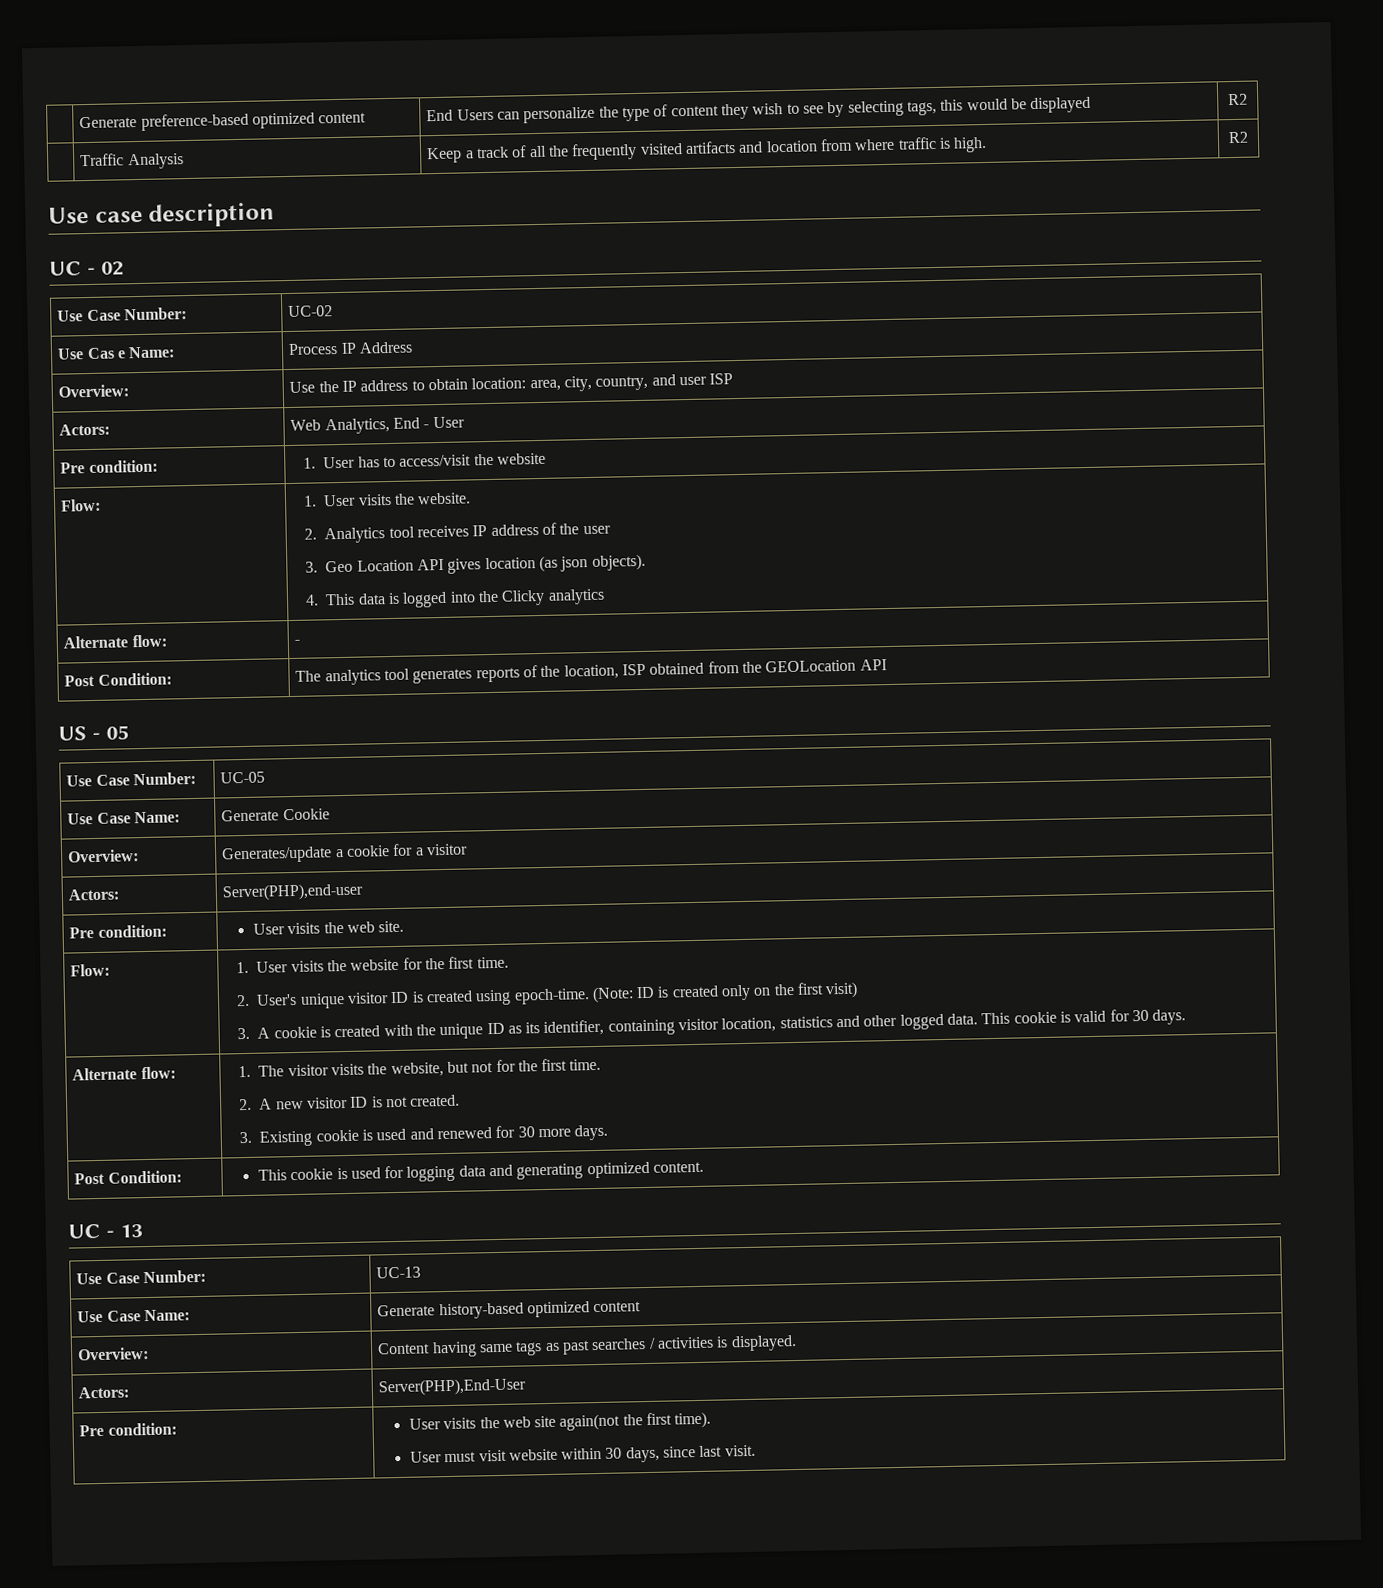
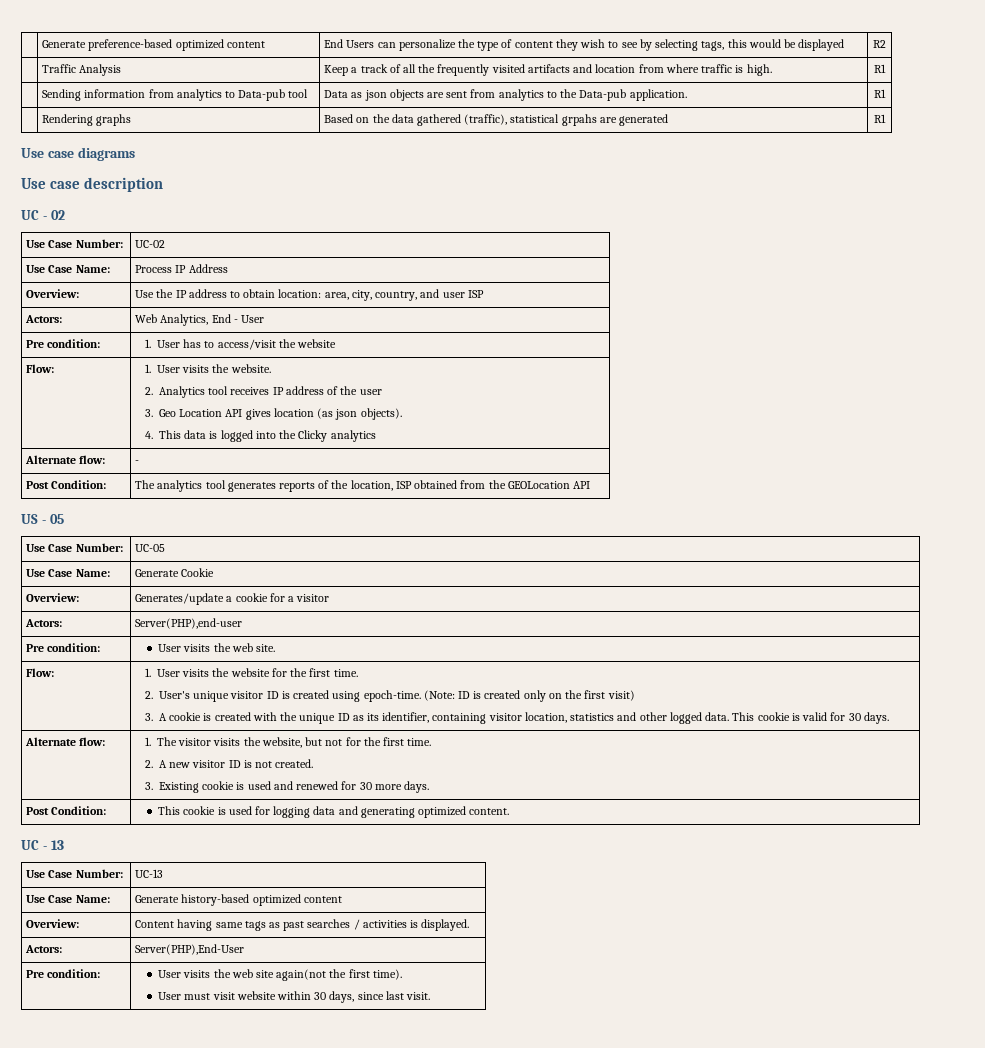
[1228,131,1249,144] R2 -> [874,64,886,73] [42,89,309,101] [324,89,687,101] [874,89,886,98] [42,114,132,126] [324,114,669,126] [874,114,886,123] [21,147,135,161] R1 // | Sending information from analytics to Data-pub tool | Data as json objects are sent from analytics to the Data-pub application. | R1 // | Rendering graphs | Based on the data gathered (traffic), statistical grpahs are generated | R1 // Use case diagrams
[86,347,127,360] Cas e -> [48,265,73,273] Case

